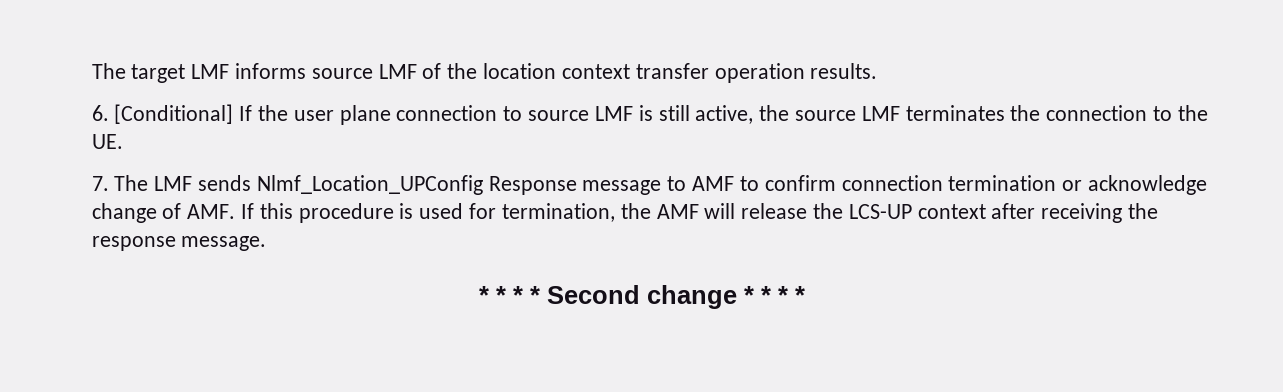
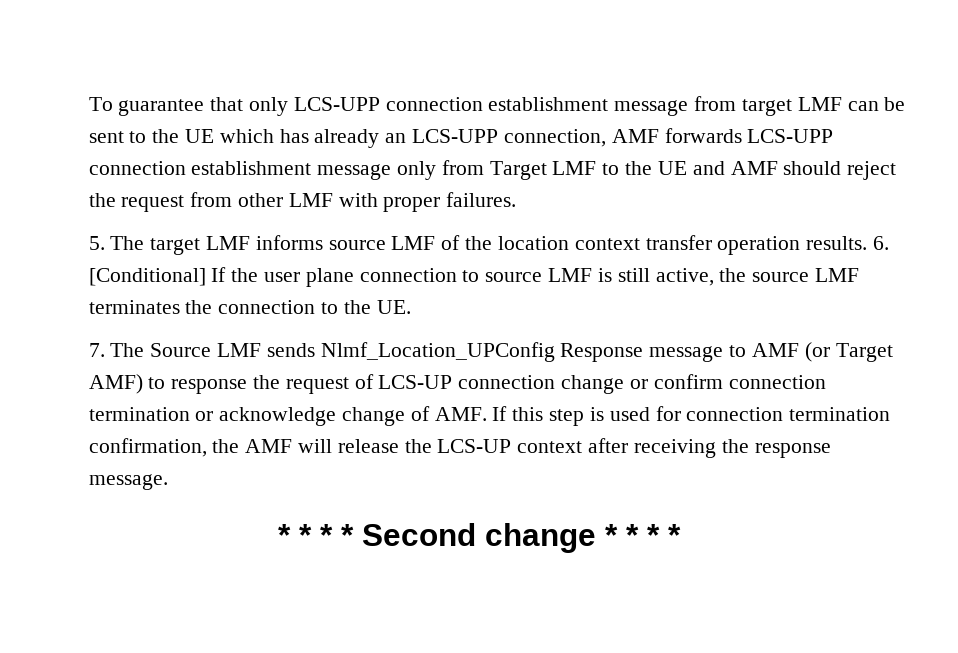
(91, 71) none -> [88,96,906,116] [88,128,834,148] [88,160,897,180] [88,192,517,212] [88,236,105,250] To guarantee that only LCS-UPP connection establishment message from target LMF can be sent to the UE which has already an LCS-UPP connection, AMF forwards LCS-UPP connection establishment message only from Target LMF to the UE and AMF should reject the request from other LMF with proper failures. // 5.
(878, 71) // -> (868, 243) none
(149, 183) none -> [150,343,212,357] Source
[739,176,759,191] to -> [804,342,893,362] [88,374,648,394] (or Target AMF) to response the request of LCS-UP connection change or
[298,203,394,223] procedure -> [549,409,585,426] step
[501,203,615,222] termination, -> [686,407,891,421] [88,438,207,457] connection termination confirmation,

